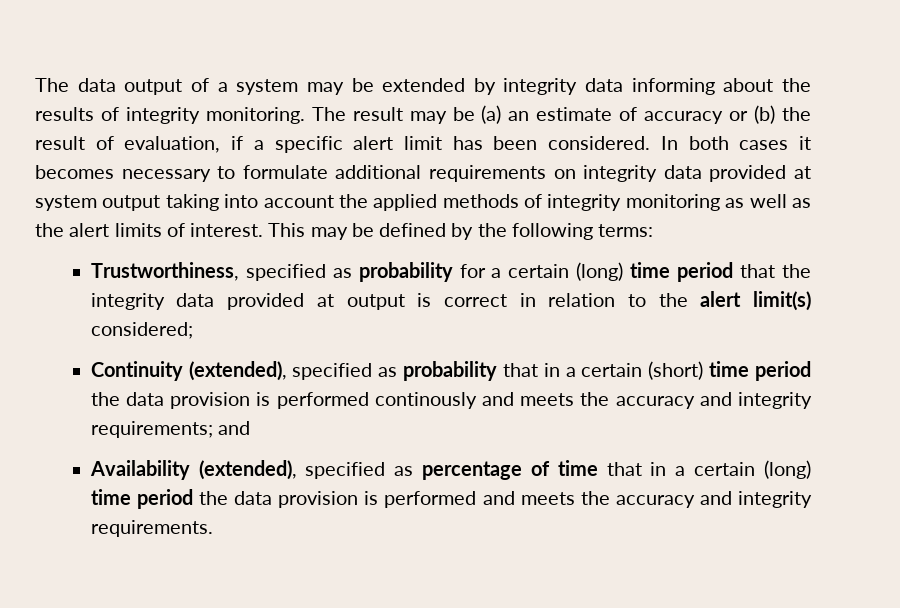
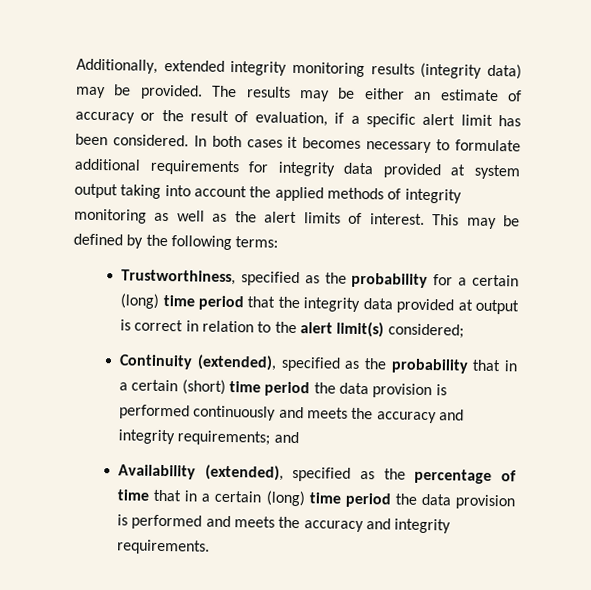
[35,78,811,95] [35,105,502,124] The data output of a system may be extended by integrity data informing about the results of integrity monitoring. The result may be (a) -> [76,58,523,80] [75,84,405,102] Additionally, extended integrity monitoring results (integrity data) may be provided. The results may be either
[754,105,776,124] (b) -> (156, 116) none
[553,169,576,179] on -> [248,161,270,173] for
(352, 273) none -> [324,272,347,284] the
(398, 372) none -> [363,358,387,370] the
[374,392,477,409] continously -> [193,405,277,421] continuously
(414, 471) none -> [383,468,406,480] the

